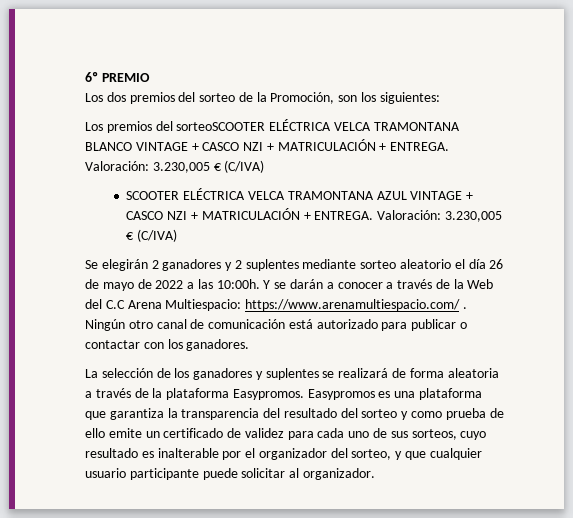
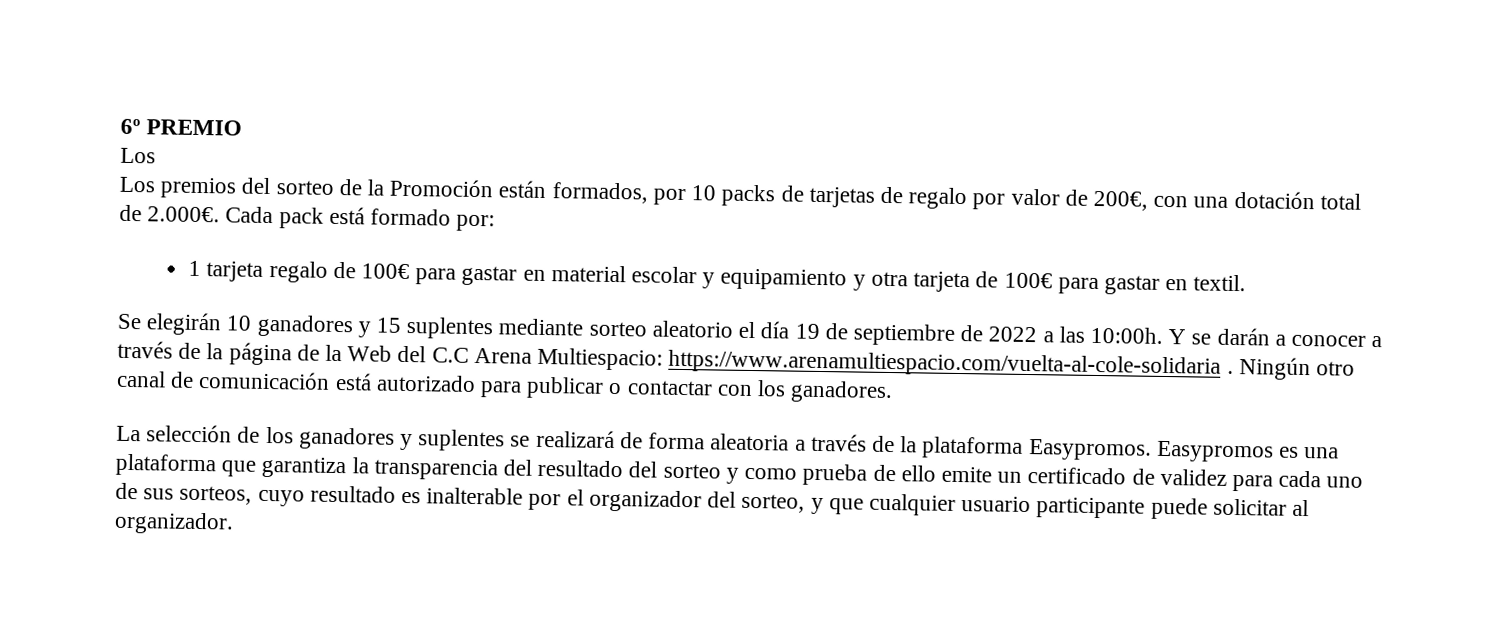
[106,92,126,102] dos -> [119,176,155,193] // Los
[270,92,440,104] [85,119,460,133] [85,139,450,151] [85,160,265,173] [126,188,474,200] [126,208,502,222] [126,229,178,242] Promoción, son los siguientes: // Los premios del sorteoSCOOTER ELÉCTRICA VELCA TRAMONTANA BLANCO VINTAGE + CASCO NZI + MATRICULACIÓN + ENTREGA. Valoración: 3.230,005 € (C/IVA) // SCOOTER ELÉCTRICA VELCA TRAMONTANA AZUL VINTAGE + CASCO NZI + MATRICULACIÓN + ENTREGA. Valoración: 3.230,005 € (C/IVA) -> [389,178,1361,211] [119,204,496,232] [188,260,1247,295] Promoción están formados, por 10 packs de tarjetas de regalo por valor de 200€, con una dotación total de 2.000€. Cada pack está formado por: // 1 tarjeta regalo de 100€ para gastar en material escolar y equipamiento y otra tarjeta de 100€ para gastar en textil.
[151,259,242,271] 2 ganadores y 2 -> [226,314,402,338] 10 ganadores y 15
[489,259,504,269] [85,279,134,291] 26 de mayo -> [794,323,955,346] 19 de septiembre
(464, 284) none -> [228,342,343,366] página de la
[245,299,461,311] https://www.arenamultiespacio.com/ -> [668,349,1222,379] https://www.arenamultiespacio.com/vuelta-al-cole-solidaria

